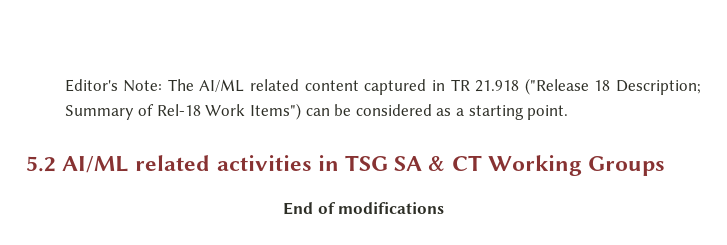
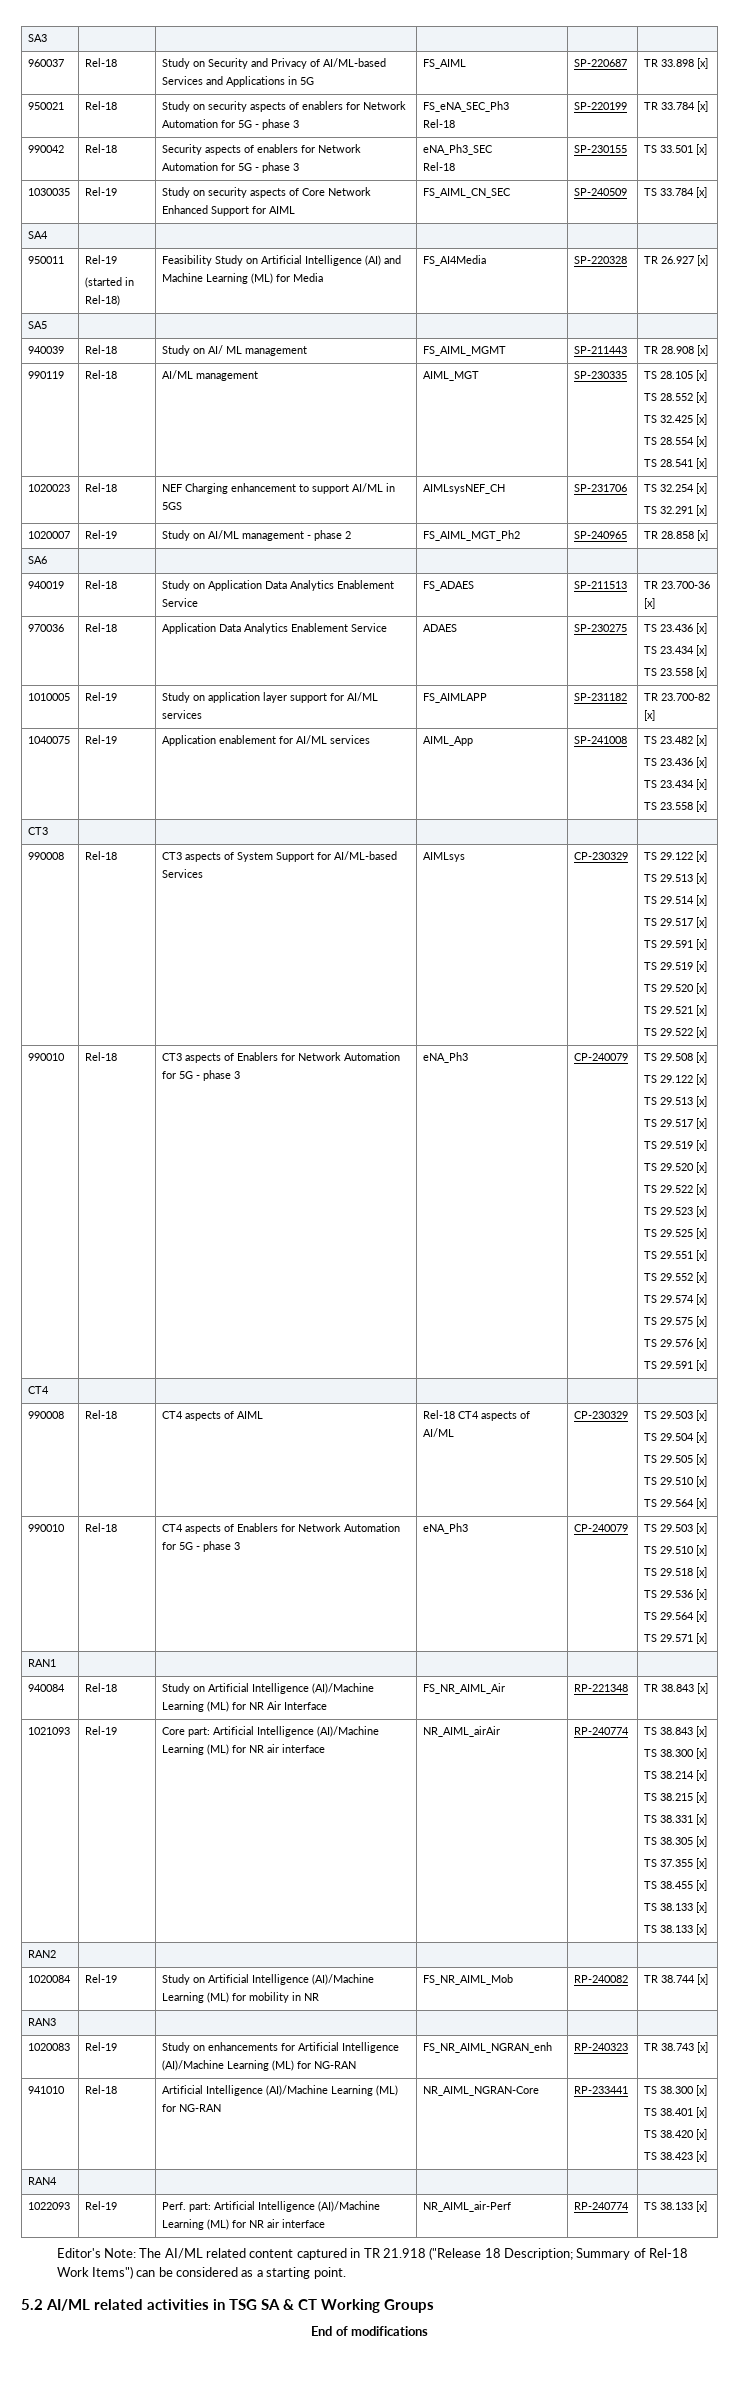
(64, 85) none -> [28,34,48,42] [28,59,65,67] [85,58,118,67] [162,58,387,69] [162,76,315,87] [423,59,467,69] [574,59,628,67] [644,58,709,69] [28,102,65,110] [85,101,118,110] [162,101,407,112] [162,119,300,130] [423,101,510,112] [423,119,456,128] [574,102,628,110] [644,101,709,112] [28,145,65,153] [85,144,118,153] [162,144,362,155] [162,162,300,173] [423,144,494,155] [423,162,456,171] [574,145,628,153] [644,144,708,155] [28,188,71,196] [85,187,118,196] [162,187,372,198] [162,205,296,216] [423,188,512,198] [574,188,628,196] [644,187,708,198] [28,231,49,239] [28,256,65,264] [85,255,118,264] [85,277,135,288] [85,295,121,306] [162,255,402,266] [162,273,324,284] [423,255,487,266] [574,256,628,264] [644,255,709,266] [28,321,48,329] [28,346,65,354] [85,345,118,354] [162,345,308,356] [423,346,507,356] [574,346,628,354] [644,345,709,356] [28,371,65,379] [85,370,118,379] [162,370,259,381] [423,371,480,381] [574,371,628,379] [644,370,708,381] [644,392,708,403] [644,414,708,425] [644,436,708,447] [644,458,708,469] [28,484,71,492] [85,483,118,492] [162,483,396,494] [162,502,183,510] [423,484,506,494] [574,484,628,492] [644,483,708,494] [644,505,708,516] [28,531,71,539] [85,530,118,539] [162,530,352,541] [423,530,521,541] [574,531,628,539] [644,530,709,541] [28,556,48,564] [28,581,65,589] [85,580,118,589] [162,580,395,591] [162,598,199,607] [423,581,475,591] [574,581,628,589] [644,581,711,589] [644,598,656,609] [28,624,65,632] [85,623,118,632] [162,623,388,634] [423,624,458,632] [574,624,628,632] [644,623,708,634] [644,645,708,656] [644,667,708,678] [28,693,71,701] [85,692,118,701] [162,692,379,703] [162,710,203,719] [423,693,488,703] [574,693,628,701] [644,693,711,701] [644,710,656,721] [28,736,71,744] [85,735,118,744] [162,735,371,746] [423,736,474,746] [574,736,628,744] [644,735,708,746] [644,757,708,768] [644,779,708,790] [644,801,708,812] [28,827,49,835] [28,852,65,860] [85,851,118,860] [162,851,398,862] [162,869,204,878] [423,852,466,862] [574,852,629,860] [644,851,708,862] [644,873,708,884] [644,895,708,906] [644,917,708,928] [644,939,708,950] [644,961,708,972] [644,983,708,994] [644,1005,708,1016] [644,1027,708,1038] [28,1053,66,1061] [85,1052,118,1061] [162,1052,401,1063] [162,1070,241,1081] [423,1052,469,1063] [574,1053,629,1061] [644,1052,708,1063] [644,1074,708,1085] [644,1096,708,1107] [644,1118,708,1129] [644,1140,708,1151] [644,1162,708,1173] [644,1184,708,1195] [644,1206,708,1217] [644,1228,708,1239] [644,1250,708,1261] [644,1272,708,1283] [644,1294,708,1305] [644,1316,708,1327] [644,1338,708,1349] [644,1360,708,1371] [28,1386,50,1394] [28,1411,65,1419] [85,1410,118,1419] [162,1411,264,1421] [423,1410,531,1421] [423,1428,455,1437] [574,1411,629,1419] [644,1410,708,1421] [644,1432,708,1443] [644,1454,708,1465] [644,1476,708,1487] [644,1498,708,1509] [28,1524,66,1532] [85,1523,118,1532] [162,1523,401,1534] [162,1541,241,1552] [423,1523,469,1534] [574,1524,629,1532] [644,1523,708,1534] [644,1545,708,1556] [644,1567,708,1578] [644,1589,708,1600] [644,1611,708,1622] [644,1633,708,1644] [28,1659,57,1667] [28,1684,66,1692] [85,1683,118,1692] [162,1683,375,1694] [162,1701,328,1712] [423,1683,506,1694] [574,1684,629,1692] [644,1683,709,1694] [28,1727,71,1735] [85,1726,118,1735] [162,1726,380,1737] [162,1744,326,1755] [423,1726,501,1737] [574,1727,630,1735] [644,1726,708,1737] [644,1748,708,1759] [644,1770,708,1781] [644,1792,708,1803] [644,1814,708,1825] [644,1836,708,1847] [644,1858,708,1869] [644,1880,708,1891] [644,1902,708,1913] [644,1924,708,1935] [28,1950,57,1958] [28,1975,72,1983] [85,1974,118,1983] [162,1974,375,1985] [162,1992,320,2003] [423,1974,514,1985] [574,1975,629,1983] [644,1974,709,1985] [28,2018,57,2026] [28,2043,71,2051] [85,2042,118,2051] [162,2042,400,2053] [162,2060,357,2071] [423,2042,553,2053] [574,2043,629,2051] [644,2042,709,2053] [28,2086,66,2094] [85,2085,118,2094] [162,2085,399,2096] [162,2104,222,2112] [423,2086,540,2096] [574,2086,629,2094] [644,2085,708,2096] [644,2107,708,2118] [644,2129,708,2140] [644,2151,708,2162] [28,2177,58,2185] [28,2202,71,2210] [85,2201,118,2210] [162,2201,381,2212] [162,2219,326,2230] [423,2201,512,2212] [574,2202,630,2210] [644,2201,708,2212] SA3 | | | | | // 960037 | Rel-18 | Study on Security and Privacy of AI/ML-based Services and Applications in 5G | FS_AIML | SP-220687 | TR 33.898 [x] // 950021 | Rel-18 | Study on security aspects of enablers for Network Automation for 5G - phase 3 | FS_eNA_SEC_Ph3 // Rel-18 | SP-220199 | TR 33.784 [x] // 990042 | Rel-18 | Security aspects of enablers for Network Automation for 5G - phase 3 | eNA_Ph3_SEC // Rel-18 | SP-230155 | TS 33.501 [x] // 1030035 | Rel-19 | Study on security aspects of Core Network Enhanced Support for AIML | FS_AIML_CN_SEC | SP-240509 | TS 33.784 [x] // SA4 | | | | | // 950011 | Rel-19 // (started in Rel-18) | Feasibility Study on Artificial Intelligence (AI) and Machine Learning (ML) for Media | FS_AI4Media | SP-220328 | TR 26.927 [x] // SA5 | | | | | // 940039 | Rel-18 | Study on AI/ ML management | FS_AIML_MGMT | SP-211443 | TR 28.908 [x] // 990119 | Rel-18 | AI/ML management | AIML_MGT | SP-230335 | TS 28.105 [x] // TS 28.552 [x] // TS 32.425 [x] // TS 28.554 [x] // TS 28.541 [x] // 1020023 | Rel-18 | NEF Charging enhancement to support AI/ML in 5GS | AIMLsysNEF_CH | SP-231706 | TS 32.254 [x] // TS 32.291 [x] // 1020007 | Rel-19 | Study on AI/ML management - phase 2 | FS_AIML_MGT_Ph2 | SP-240965 | TR 28.858 [x] // SA6 | | | | | // 940019 | Rel-18 | Study on Application Data Analytics Enablement Service | FS_ADAES | SP-211513 | TR 23.700-36 [x] // 970036 | Rel-18 | Application Data Analytics Enablement Service | ADAES | SP-230275 | TS 23.436 [x] // TS 23.434 [x] // TS 23.558 [x] // 1010005 | Rel-19 | Study on application layer support for AI/ML services | FS_AIMLAPP | SP-231182 | TR 23.700-82 [x] // 1040075 | Rel-19 | Application enablement for AI/ML services | AIML_App | SP-241008 | TS 23.482 [x] // TS 23.436 [x] // TS 23.434 [x] // TS 23.558 [x] // CT3 | | | | | // 990008 | Rel-18 | CT3 aspects of System Support for AI/ML-based Services | AIMLsys | CP-230329 | TS 29.122 [x] // TS 29.513 [x] // TS 29.514 [x] // TS 29.517 [x] // TS 29.591 [x] // TS 29.519 [x] // TS 29.520 [x] // TS 29.521 [x] // TS 29.522 [x] // 990010 | Rel-18 | CT3 aspects of Enablers for Network Automation for 5G - phase 3 | eNA_Ph3 | CP-240079 | TS 29.508 [x] // TS 29.122 [x] // TS 29.513 [x] // TS 29.517 [x] // TS 29.519 [x] // TS 29.520 [x] // TS 29.522 [x] // TS 29.523 [x] // TS 29.525 [x] // TS 29.551 [x] // TS 29.552 [x] // TS 29.574 [x] // TS 29.575 [x] // TS 29.576 [x] // TS 29.591 [x] // CT4 | | | | | // 990008 | Rel-18 | CT4 aspects of AIML | Rel-18 CT4 aspects of AI/ML | CP-230329 | TS 29.503 [x] // TS 29.504 [x] // TS 29.505 [x] // TS 29.510 [x] // TS 29.564 [x] // 990010 | Rel-18 | CT4 aspects of Enablers for Network Automation for 5G - phase 3 | eNA_Ph3 | CP-240079 | TS 29.503 [x] // TS 29.510 [x] // TS 29.518 [x] // TS 29.536 [x] // TS 29.564 [x] // TS 29.571 [x] // RAN1 | | | | | // 940084 | Rel-18 | Study on Artificial Intelligence (AI)/Machine Learning (ML) for NR Air Interface | FS_NR_AIML_Air | RP-221348 | TR 38.843 [x] // 1021093 | Rel-19 | Core part: Artificial Intelligence (AI)/Machine Learning (ML) for NR air interface | NR_AIML_airAir | RP-240774 | TS 38.843 [x] // TS 38.300 [x] // TS 38.214 [x] // TS 38.215 [x] // TS 38.331 [x] // TS 38.305 [x] // TS 37.355 [x] // TS 38.455 [x] // TS 38.133 [x] // TS 38.133 [x] // RAN2 | | | | | // 1020084 | Rel-19 | Study on Artificial Intelligence (AI)/Machine Learning (ML) for mobility in NR | FS_NR_AIML_Mob | RP-240082 | TR 38.744 [x] // RAN3 | | | | | // 1020083 | Rel-19 | Study on enhancements for Artificial Intelligence (AI)/Machine Learning (ML) for NG-RAN | FS_NR_AIML_NGRAN_enh | RP-240323 | TR 38.743 [x] // 941010 | Rel-18 | Artificial Intelligence (AI)/Machine Learning (ML) for NG-RAN | NR_AIML_NGRAN-Core | RP-233441 | TS 38.300 [x] // TS 38.401 [x] // TS 38.420 [x] // TS 38.423 [x] // RAN4 | | | | | // 1022093 | Rel-19 | Perf. part: Artificial Intelligence (AI)/Machine Learning (ML) for NR air interface | NR_AIML_air-Perf | RP-240774 | TS 38.133 [x] //

